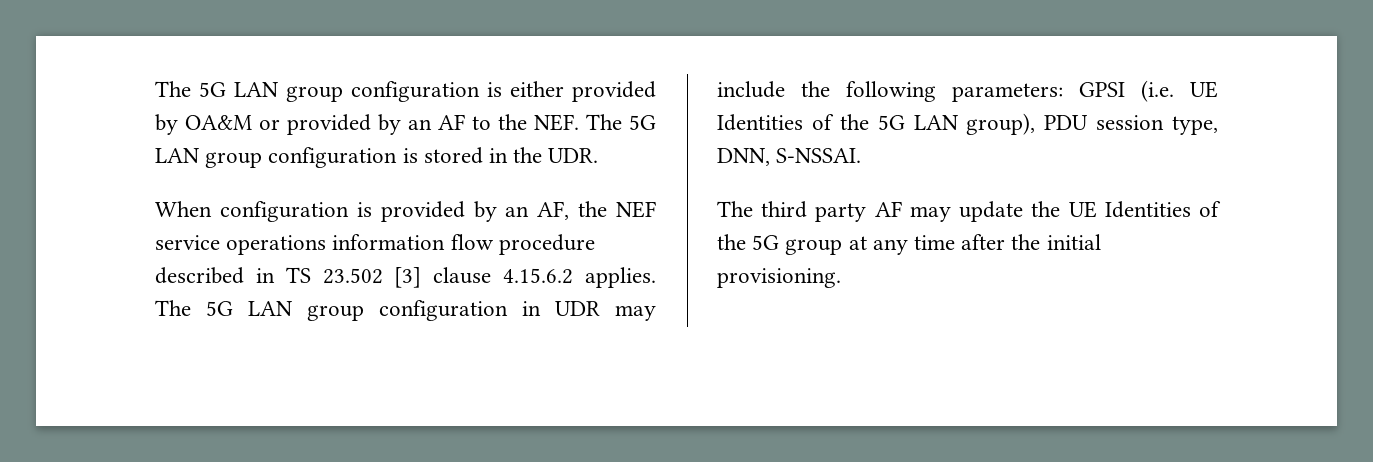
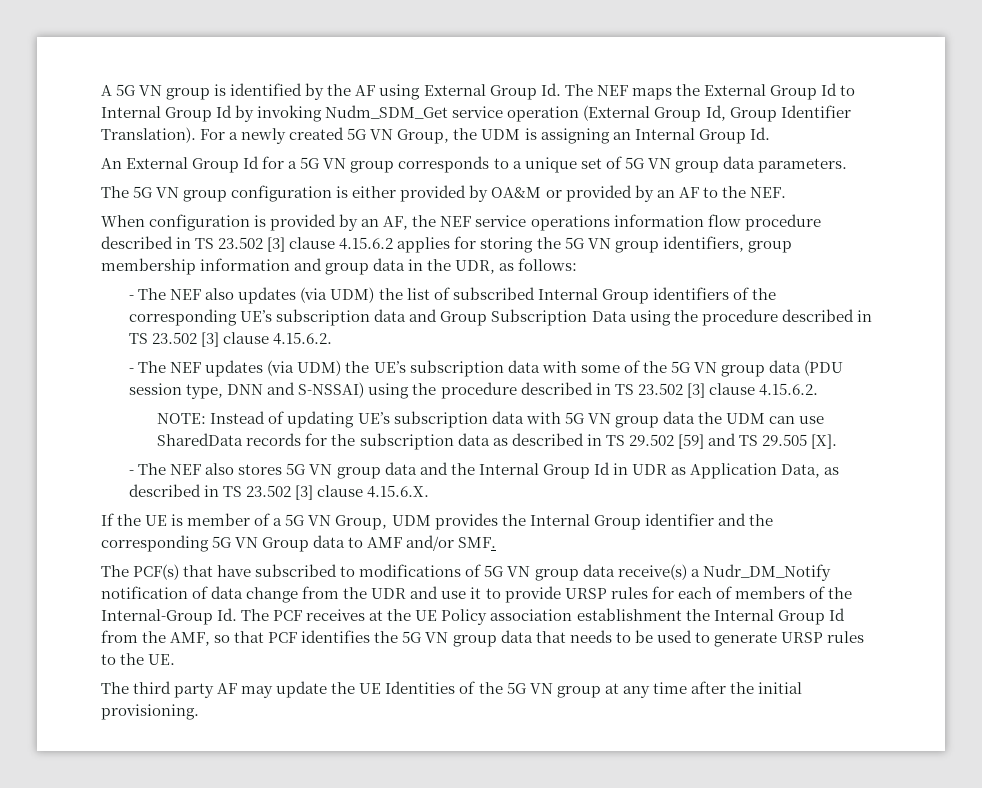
[155,81,279,97] The 5G LAN -> [101,83,855,100] [101,105,851,122] [101,127,770,144] [101,156,847,173] [101,186,180,198] A 5G VN group is identified by the AF using External Group Id. The NEF maps the External Group Id to Internal Group Id by invoking Nudm_SDM_Get service operation (External Group Id, Group Identifier Translation). For a newly created 5G VN Group, the UDM is assigning an Internal Group Id. // An External Group Id for a 5G VN group corresponds to a unique set of 5G VN group data parameters. // The 5G VN
[586,114,656,130] [155,147,599,168] The 5G LAN group configuration is stored in the UDR. -> (786, 192) none
[585,267,656,288] [155,300,656,321] [717,80,1218,102] [717,113,1218,135] [717,148,862,166] applies. The 5G LAN group configuration in UDR may include the following parameters: GPSI (i.e. UE Identities of the 5G LAN group), PDU session type, DNN, S-NSSAI. -> [397,236,792,253] [101,258,578,275] [129,287,776,304] [129,309,872,326] [129,332,333,347] [129,360,844,377] [129,382,818,399] [157,411,825,428] [157,433,838,450] [129,462,840,479] [129,484,430,500] [101,513,773,530] [101,535,497,552] [101,564,831,581] [101,586,852,603] [101,608,845,625] [101,630,864,647] [101,653,176,665] applies for storing the 5G VN group identifiers, group membership information and group data in the UDR, as follows: // - The NEF also updates (via UDM) the list of subscribed Internal Group identifiers of the corresponding UE’s subscription data and Group Subscription Data using the procedure described in TS 23.502 [3] clause 4.15.6.2. // - The NEF updates (via UDM) the UE’s subscription data with some of the 5G VN group data (PDU session type, DNN and S-NSSAI) using the procedure described in TS 23.502 [3] clause 4.15.6.2. // NOTE: Instead of updating UE’s subscription data with 5G VN group data the UDM can use SharedData records for the subscription data as described in TS 29.502 [59] and TS 29.505 [X]. // - The NEF also stores 5G VN group data and the Internal Group Id in UDR as Application Data, as described in TS 23.502 [3] clause 4.15.6.X. // If the UE is member of a 5G VN Group, UDM provides the Internal Group identifier and the corresponding 5G VN Group data to AMF and/or SMF. // The PCF(s) that have subscribed to modifications of 5G VN group data receive(s) a Nudr_DM_Notify notification of data change from the UDR and use it to provide URSP rules for each of members of the Internal-Group Id. The PCF receives at the UE Policy association establishment the Internal Group Id from the AMF, so that PCF identifies the 5G VN group data that needs to be used to generate URSP rules to the UE.
(780, 242) none -> [529,683,553,694] VN

